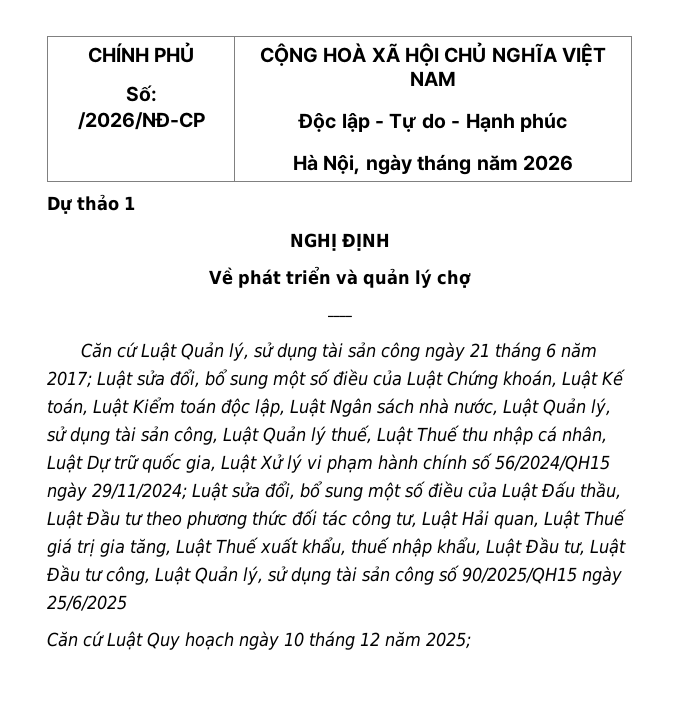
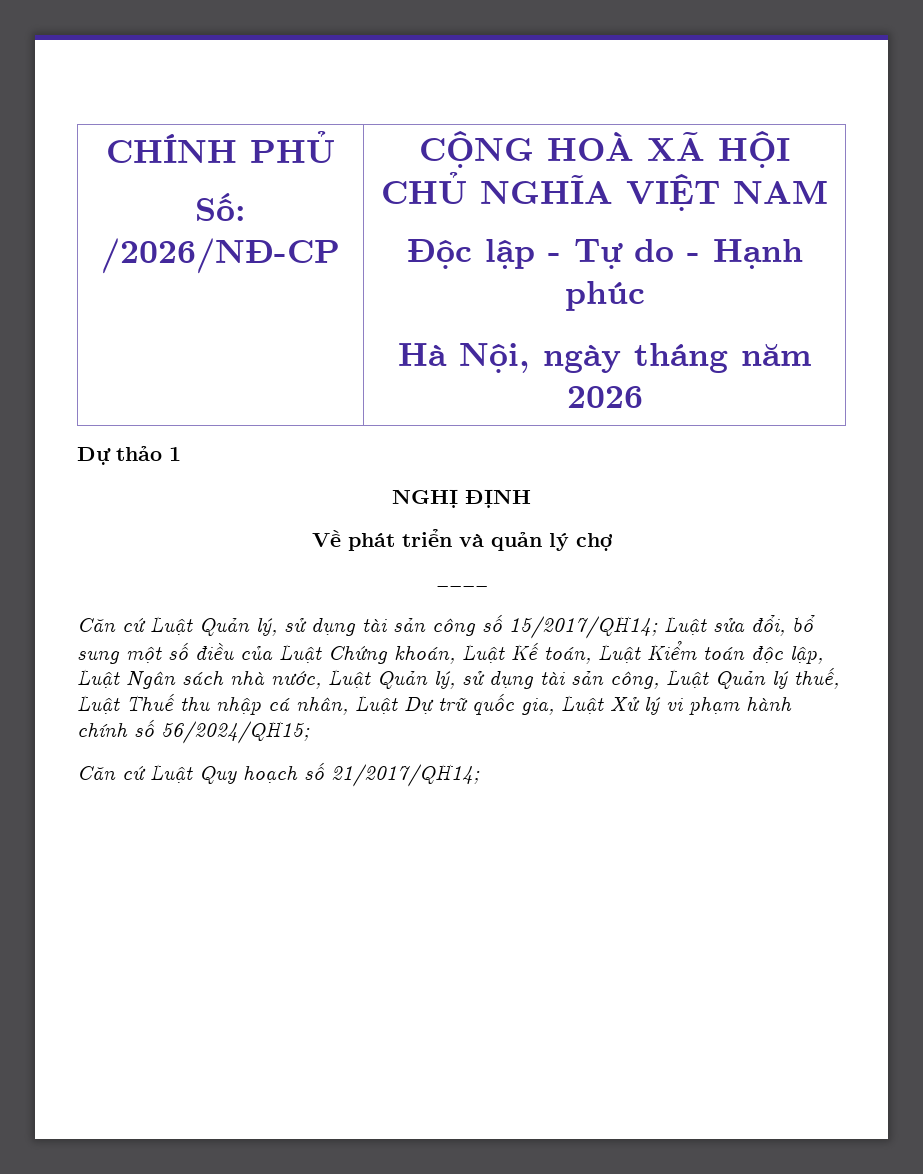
[424,342,597,361] [47,371,92,388] ngày 21 tháng 6 năm 2017; -> [482,614,658,639] số 15/2017/QH14;
[495,455,610,472] [47,481,621,501] [47,509,626,529] [47,537,626,557] [47,565,622,585] [47,595,127,611] 56/2024/QH15 ngày 29/11/2024; Luật sửa đổi, bổ sung một số điều của Luật Đấu thầu, Luật Đầu tư theo phương thức đối tác công tư, Luật Hải quan, Luật Thuế giá trị gia tăng, Luật Thuế xuất khẩu, thuế nhập khẩu, Luật Đầu tư, Luật Đầu tư công, Luật Quản lý, sử dụng tài sản công số 90/2025/QH15 ngày 25/6/2025 -> [161,721,310,744] 56/2024/QH15;
[239,631,471,650] ngày 10 tháng 12 năm 2025; -> [304,762,480,787] số 21/2017/QH14;

